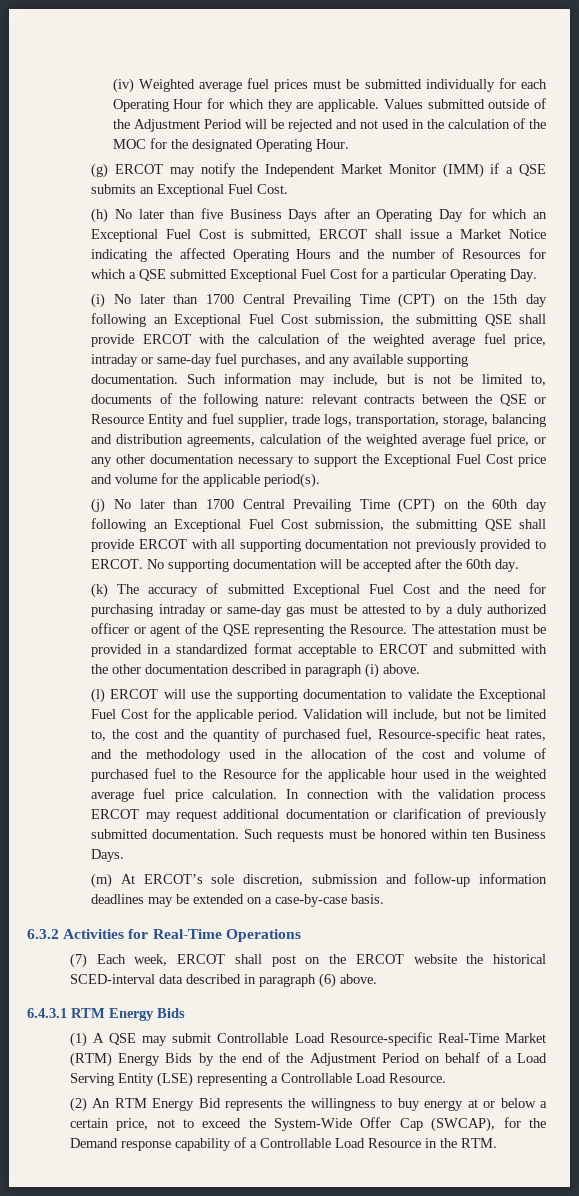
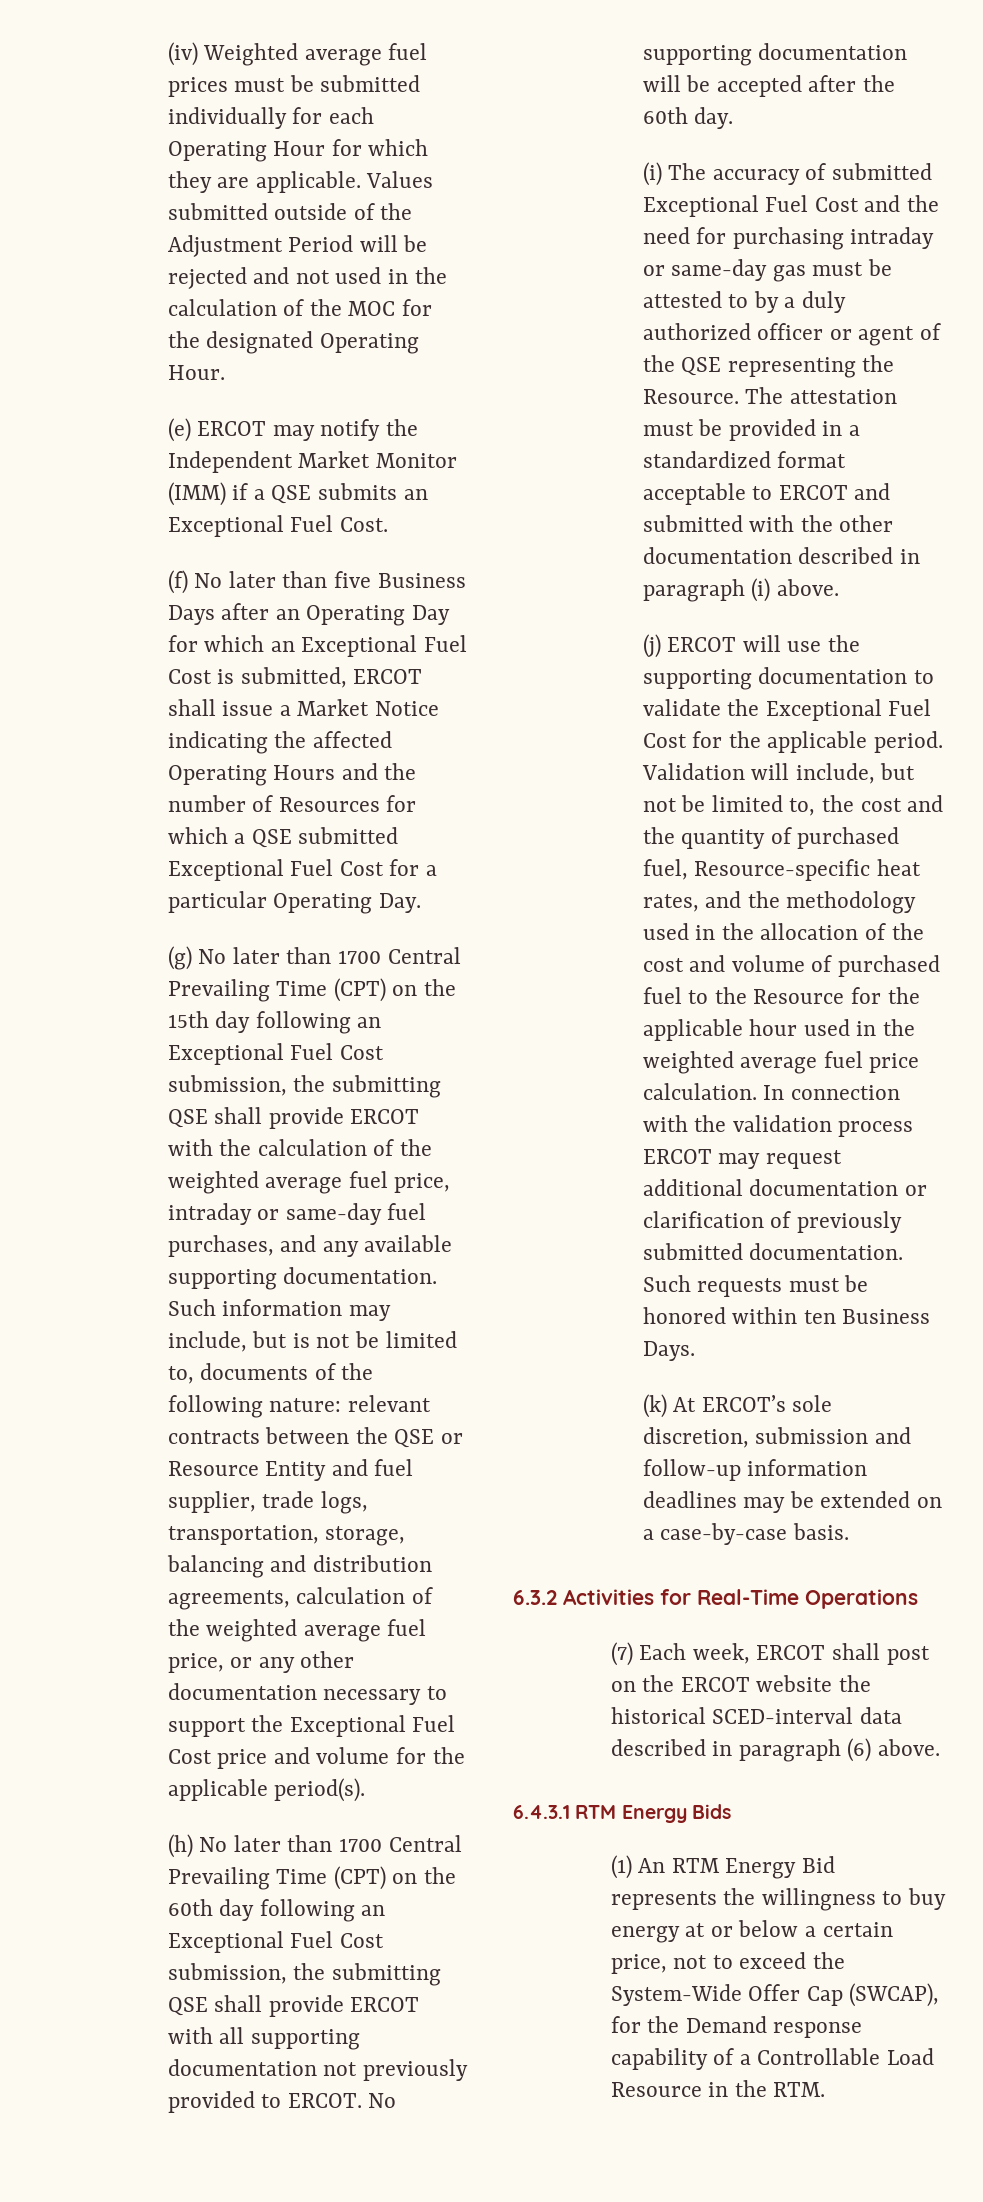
[91,163,109,178] (g) -> [167,418,191,442] (e)
[91,208,109,223] (h) -> [167,570,188,594] (f)
[91,293,106,308] (i) -> [167,946,192,970] (g)
[91,498,106,513] (j) -> [167,1834,193,1858] (h)
[91,583,109,598] (k) -> [642,162,662,186] (i)
[91,688,106,703] (l) -> [642,634,661,658] (j)
[91,873,113,888] (m) -> [642,1394,667,1418] (k)
[92,1032,546,1046] [69,1052,548,1067] [69,1072,446,1087] [69,1097,87,1112] A QSE may submit Controllable Load Resource-specific Real-Time Market (RTM) Energy Bids by the end of the Adjustment Period on behalf of a Load Serving Entity (LSE) representing a Controllable Load Resource. // (2) -> (632, 1867) none

